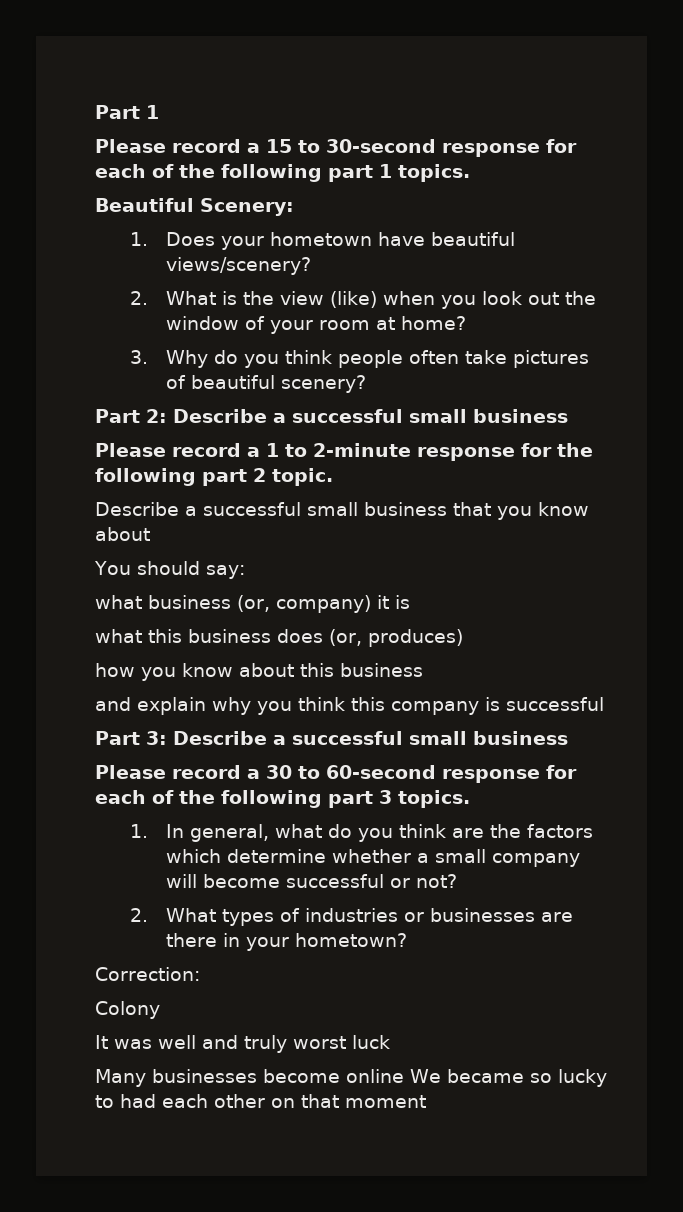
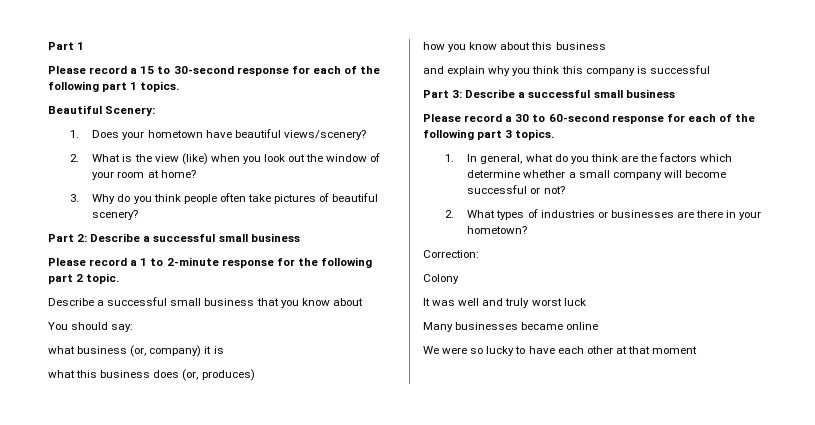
[263,1069,340,1083] become -> [521,322,564,330] became
[410,1069,524,1083] We became -> [423,346,468,354] // We were
[120,1094,156,1108] had -> [528,346,555,354] have
[271,1098,295,1108] on -> [615,346,627,354] at

